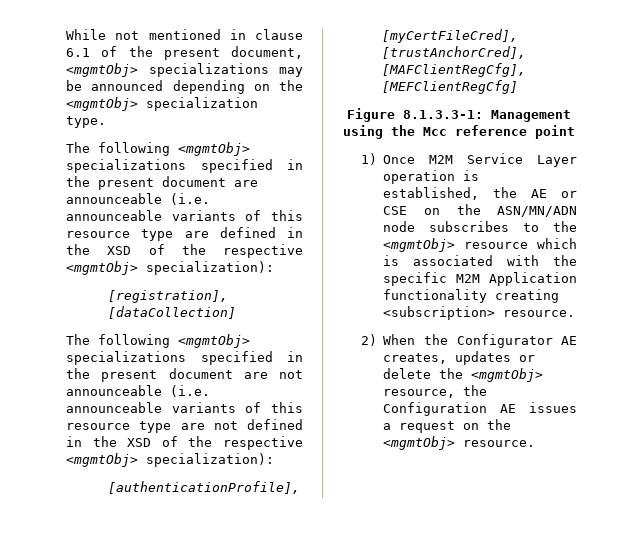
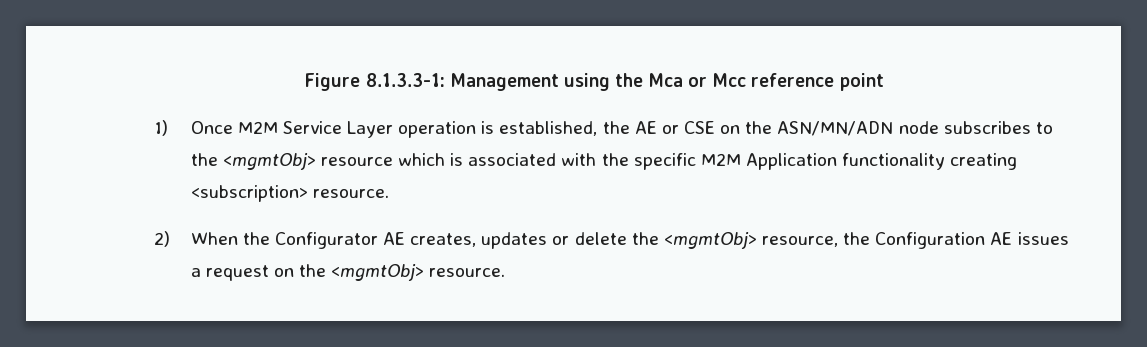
[66,29,303,40] [66,46,303,60] [66,63,303,77] [66,80,303,94] [66,97,258,111] [66,116,106,128] [66,142,250,156] [66,159,303,173] [66,176,258,190] [66,193,210,205] [66,210,303,221] [66,227,303,241] [66,244,303,258] [66,261,274,275] [108,290,229,303] [108,306,237,319] [66,334,250,348] [66,351,303,365] [66,368,303,382] [66,385,210,397] [66,402,303,413] [66,419,303,433] [66,436,303,450] [66,453,274,467] [108,481,301,494] [382,29,519,43] [382,46,527,59] [382,63,527,77] [382,80,519,94] While not mentioned in clause 6.1 of the present document, <mgmtObj> specializations may be announced depending on the <mgmtObj> specialization type. // The following <mgmtObj> specializations specified in the present document are announceable (i.e. announceable variants of this resource type are defined in the XSD of the respective <mgmtObj> specialization): // [registration], [dataCollection] // The following <mgmtObj> specializations specified in the present document are not announceable (i.e. announceable variants of this resource type are not defined in the XSD of the respective <mgmtObj> specialization): // [authenticationProfile], [myCertFileCred], [trustAnchorCred], [MAFClientRegCfg], [MEFClientRegCfg] // -> (304, 82) none
(415, 130) none -> [648,73,708,87] Mca or

